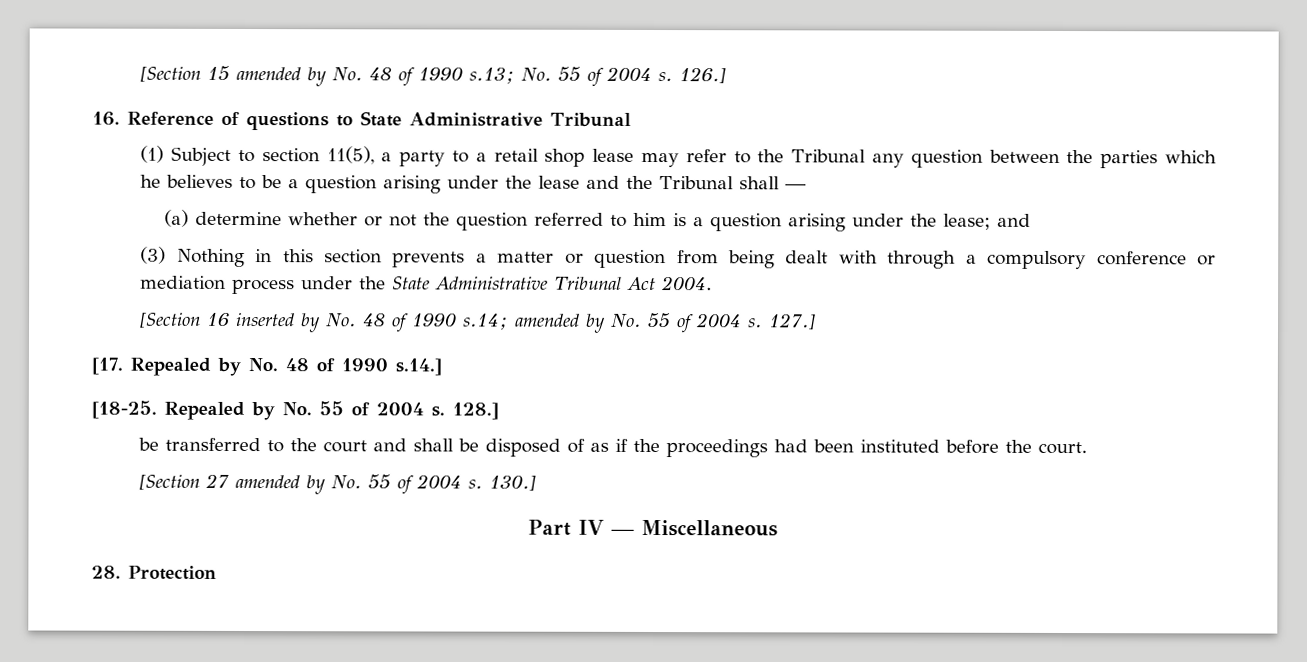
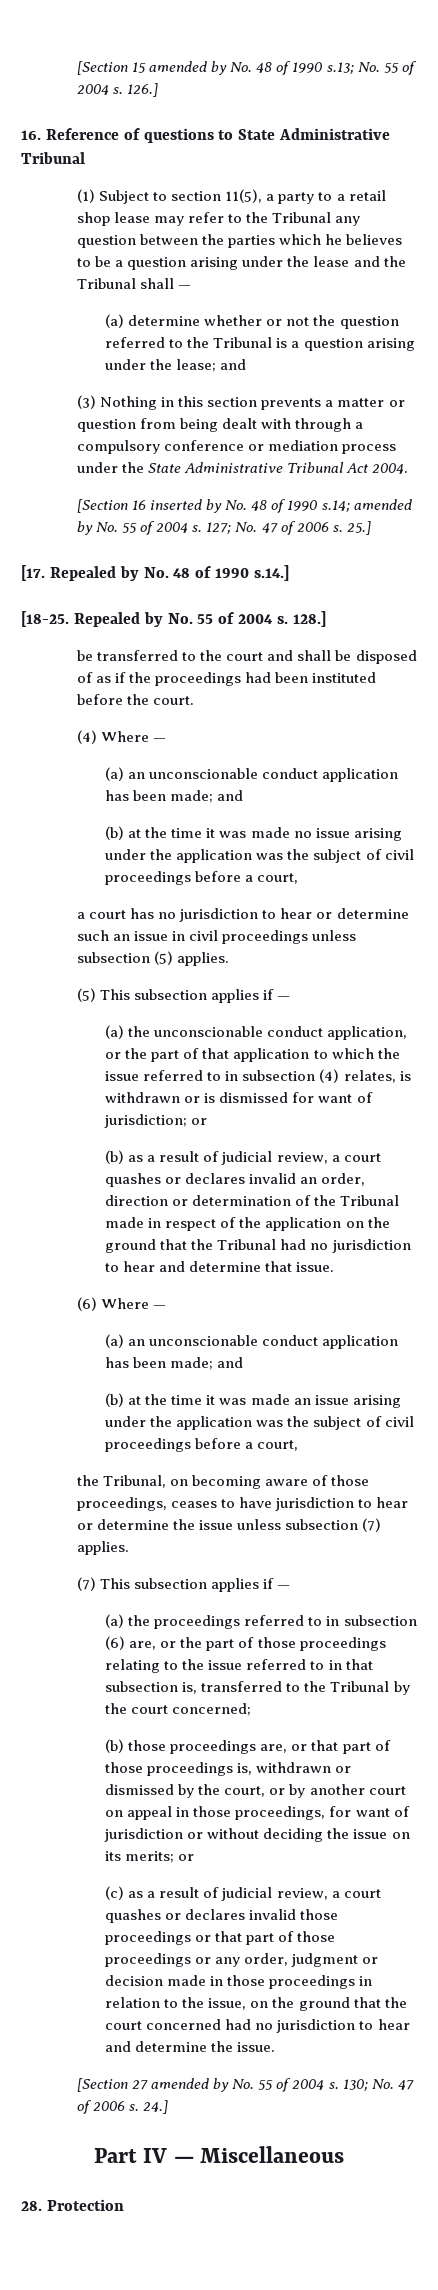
[633,212,668,227] him -> [187,337,273,348] the Tribunal
[769,313,817,330] 127.] -> [206,521,371,535] 127; No. 47 of 2006 s. 25.]
(1088, 448) none -> [77,730,167,744] [105,767,399,782] [105,790,244,803] [105,826,402,841] [105,849,414,863] [105,871,299,885] [77,908,409,922] [77,930,357,944] [77,951,230,966] [77,988,291,1003] [105,1025,408,1040] [105,1048,400,1062] [105,1069,411,1083] [105,1092,373,1103] [104,1114,208,1128] [105,1150,381,1165] [105,1173,366,1187] [105,1195,400,1206] [105,1217,390,1231] [105,1239,411,1253] [105,1261,335,1272] [77,1297,167,1311] [105,1334,399,1349] [105,1357,244,1370] [105,1393,401,1408] [105,1416,414,1430] [105,1438,299,1452] [77,1475,370,1489] [77,1497,409,1511] [77,1518,382,1532] [77,1541,130,1555] [77,1577,291,1592] [105,1614,417,1629] [105,1636,386,1651] [105,1659,373,1673] [105,1681,410,1695] [105,1703,252,1716] [105,1739,391,1754] [105,1762,352,1776] [105,1784,406,1798] [105,1806,410,1820] [104,1828,410,1842] [105,1851,195,1863] [105,1886,381,1901] [105,1909,339,1923] [105,1931,336,1945] [105,1953,379,1967] [105,1975,373,1989] [105,1997,407,2011] [105,2019,410,2033] [105,2041,276,2052] // (4) Where — // (a) an unconscionable conduct application has been made; and // (b) at the time it was made no issue arising under the application was the subject of civil proceedings before a court, // a court has no jurisdiction to hear or determine such an issue in civil proceedings unless subsection (5) applies. // (5) This subsection applies if — // (a) the unconscionable conduct application, or the part of that application to which the issue referred to in subsection (4) relates, is withdrawn or is dismissed for want of jurisdiction; or // (b) as a result of judicial review, a court quashes or declares invalid an order, direction or determination of the Tribunal made in respect of the application on the ground that the Tribunal had no jurisdiction to hear and determine that issue. // (6) Where — // (a) an unconscionable conduct application has been made; and // (b) at the time it was made an issue arising under the application was the subject of civil proceedings before a court, // the Tribunal, on becoming aware of those proceedings, ceases to have jurisdiction to hear or determine the issue unless subsection (7) applies. // (7) This subsection applies if — // (a) the proceedings referred to in subsection (6) are, or the part of those proceedings relating to the issue referred to in that subsection is, transferred to the Tribunal by the court concerned; // (b) those proceedings are, or that part of those proceedings is, withdrawn or dismissed by the court, or by another court on appeal in those proceedings, for want of jurisdiction or without deciding the issue on its merits; or // (c) as a result of judicial review, a court quashes or declares invalid those proceedings or that part of those proceedings or any order, judgment or decision made in those proceedings in relation to the issue, on the ground that the court concerned had no jurisdiction to hear and determine the issue.
[489,474,537,491] 130.] -> [342,2079,414,2091] [77,2100,169,2114] 130; No. 47 of 2006 s. 24.]

